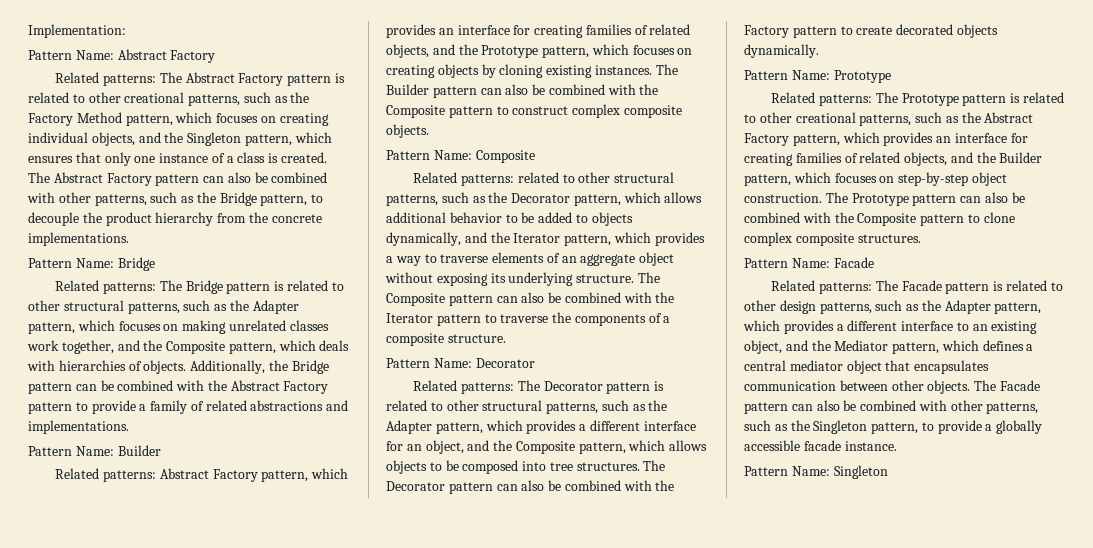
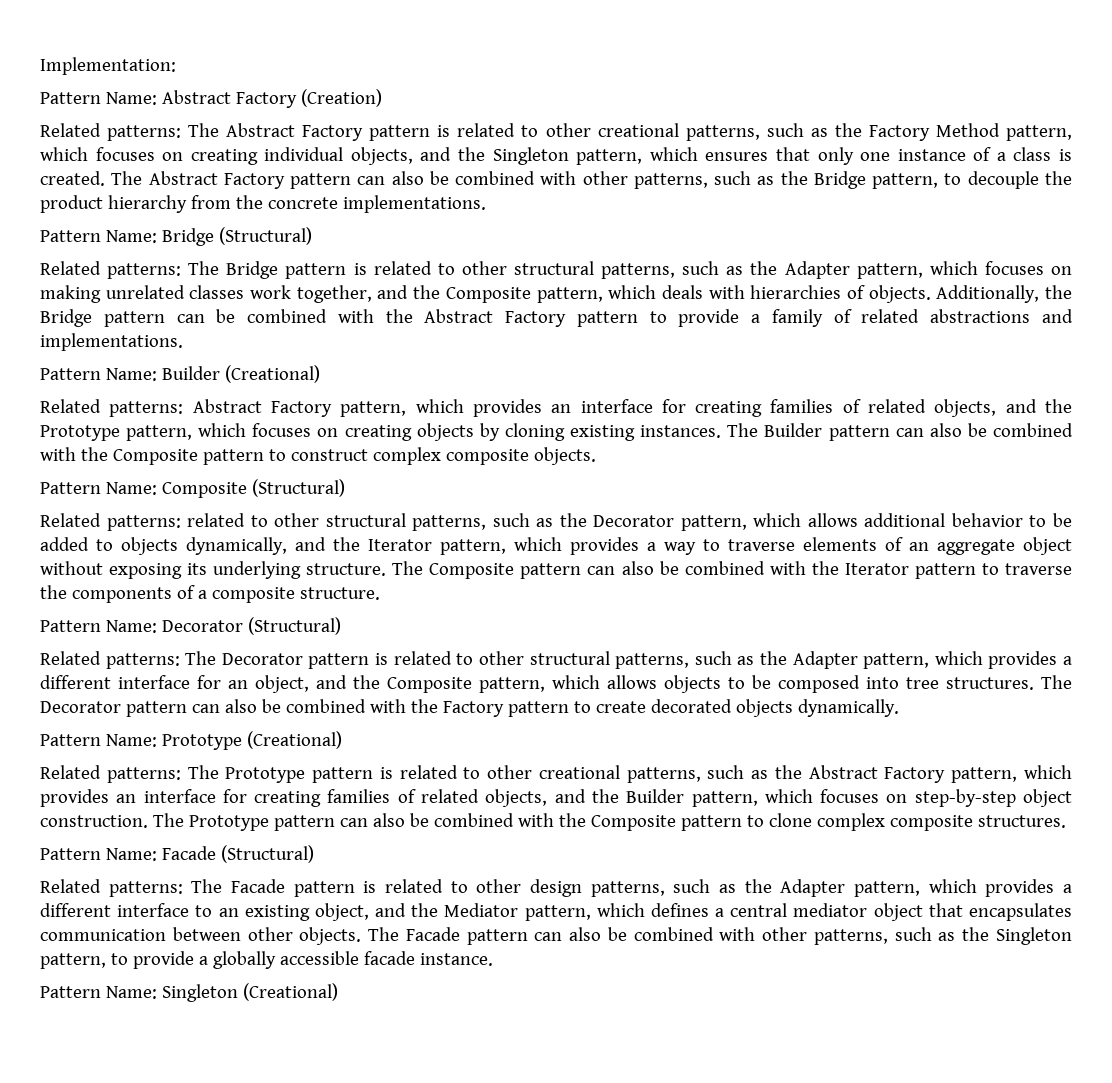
(216, 56) none -> [300,89,382,107] (Creation)
(155, 264) none -> [218,227,312,245] (Structural)
(161, 450) none -> [224,365,320,383] (Creational)
(535, 156) none -> [251,479,345,497] (Structural)
(535, 363) none -> [247,617,341,635] (Structural)
(891, 76) none -> [246,731,342,749] (Creational)
(874, 262) none -> [220,845,314,863] (Structural)
(888, 472) none -> [242,983,338,1001] (Creational)

